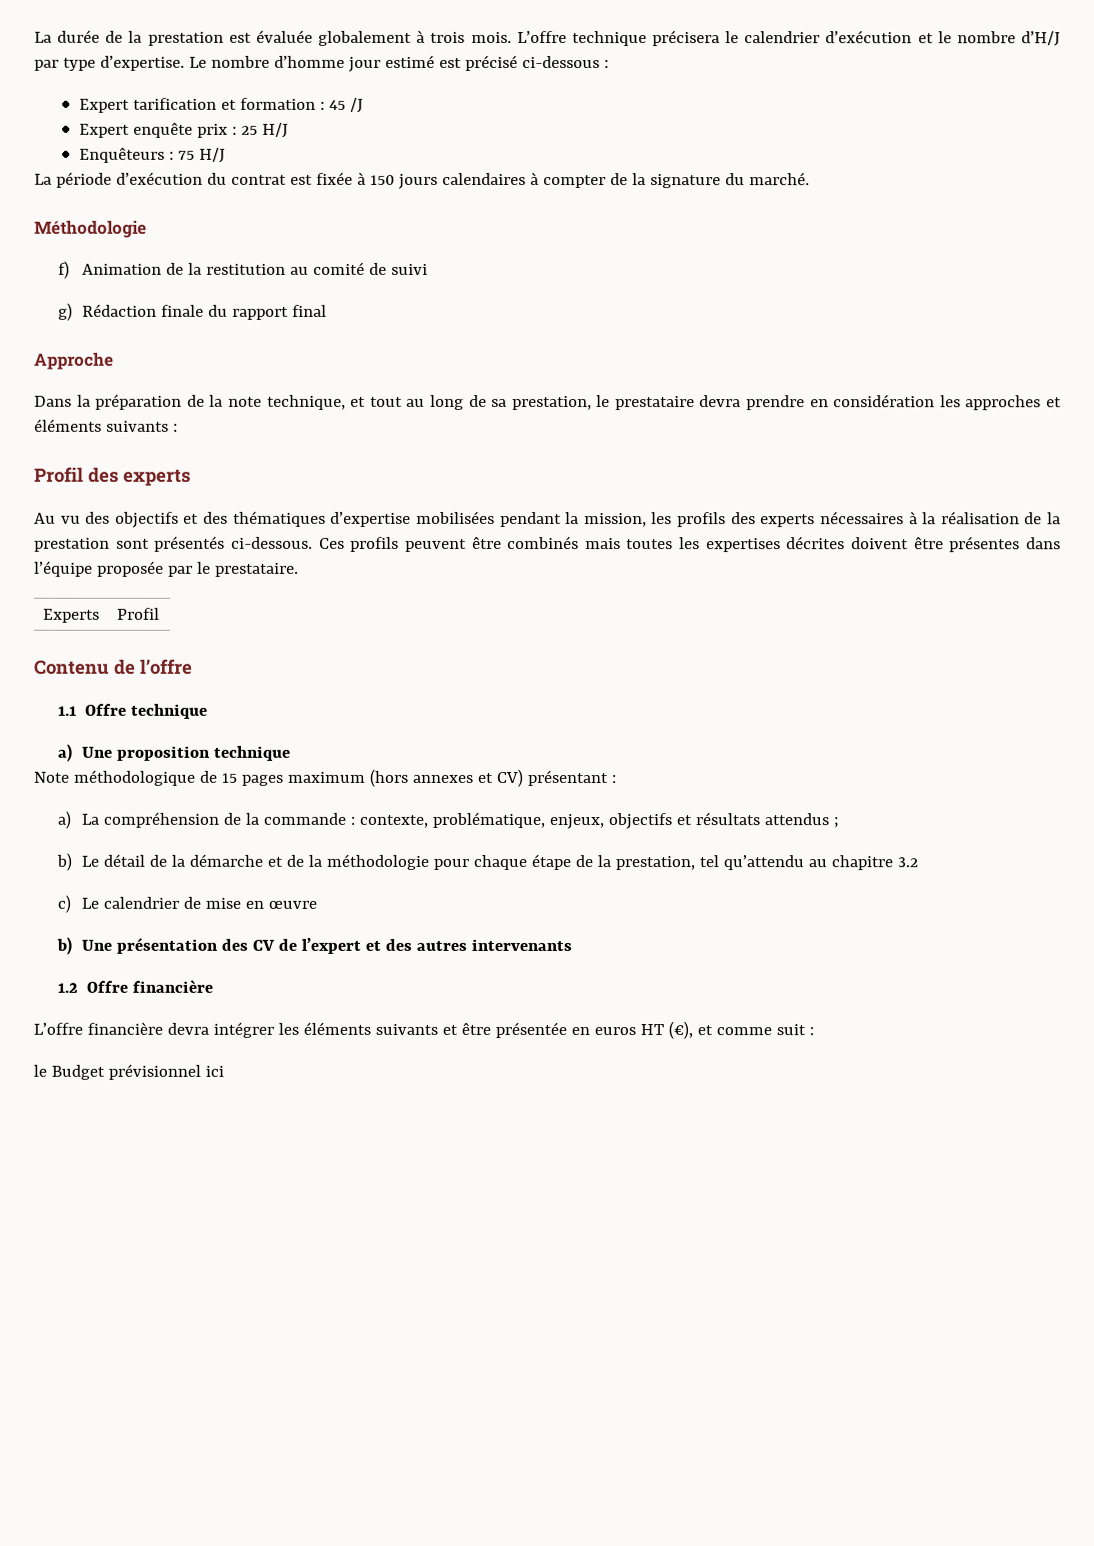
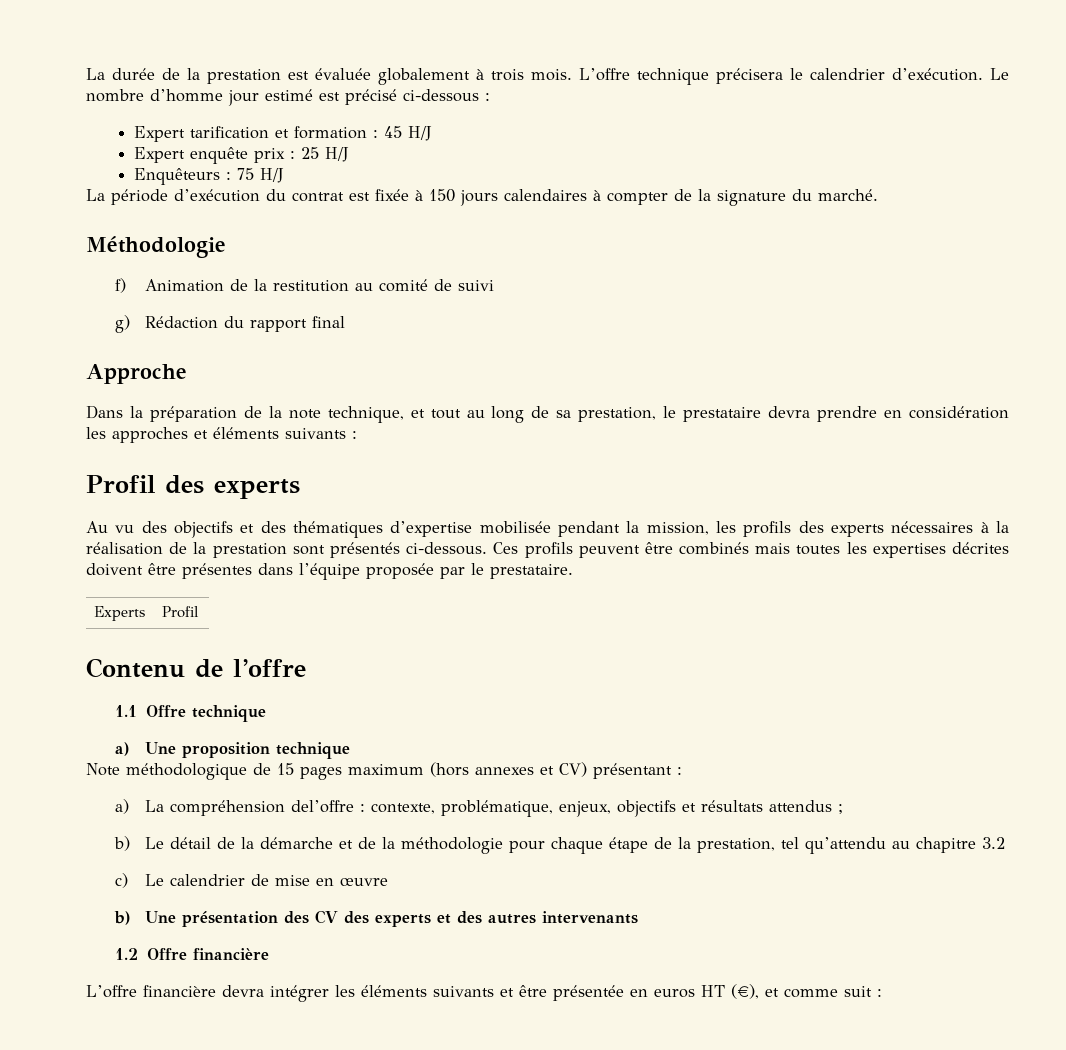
[825,30,1061,47] [34,55,185,71] d’exécution et le nombre d’H/J par type d’expertise. -> [892,68,983,81] d’exécution.
[349,97,364,113] /J -> [407,126,432,141] H/J
[161,304,205,317] finale -> (218, 322) none
[415,510,495,524] mobilisées -> [479,521,551,534] mobilisée
[223,812,347,825] de la commande -> [290,800,354,813] del’offre
[278,937,362,954] de l’expert -> [343,911,431,927] des experts
[33,1063,224,1080] // le Budget prévisionnel ici -> (882, 993) none

